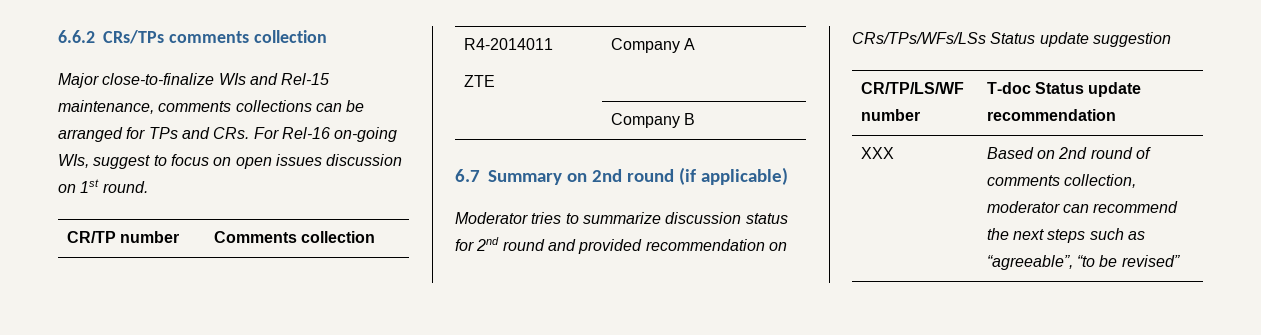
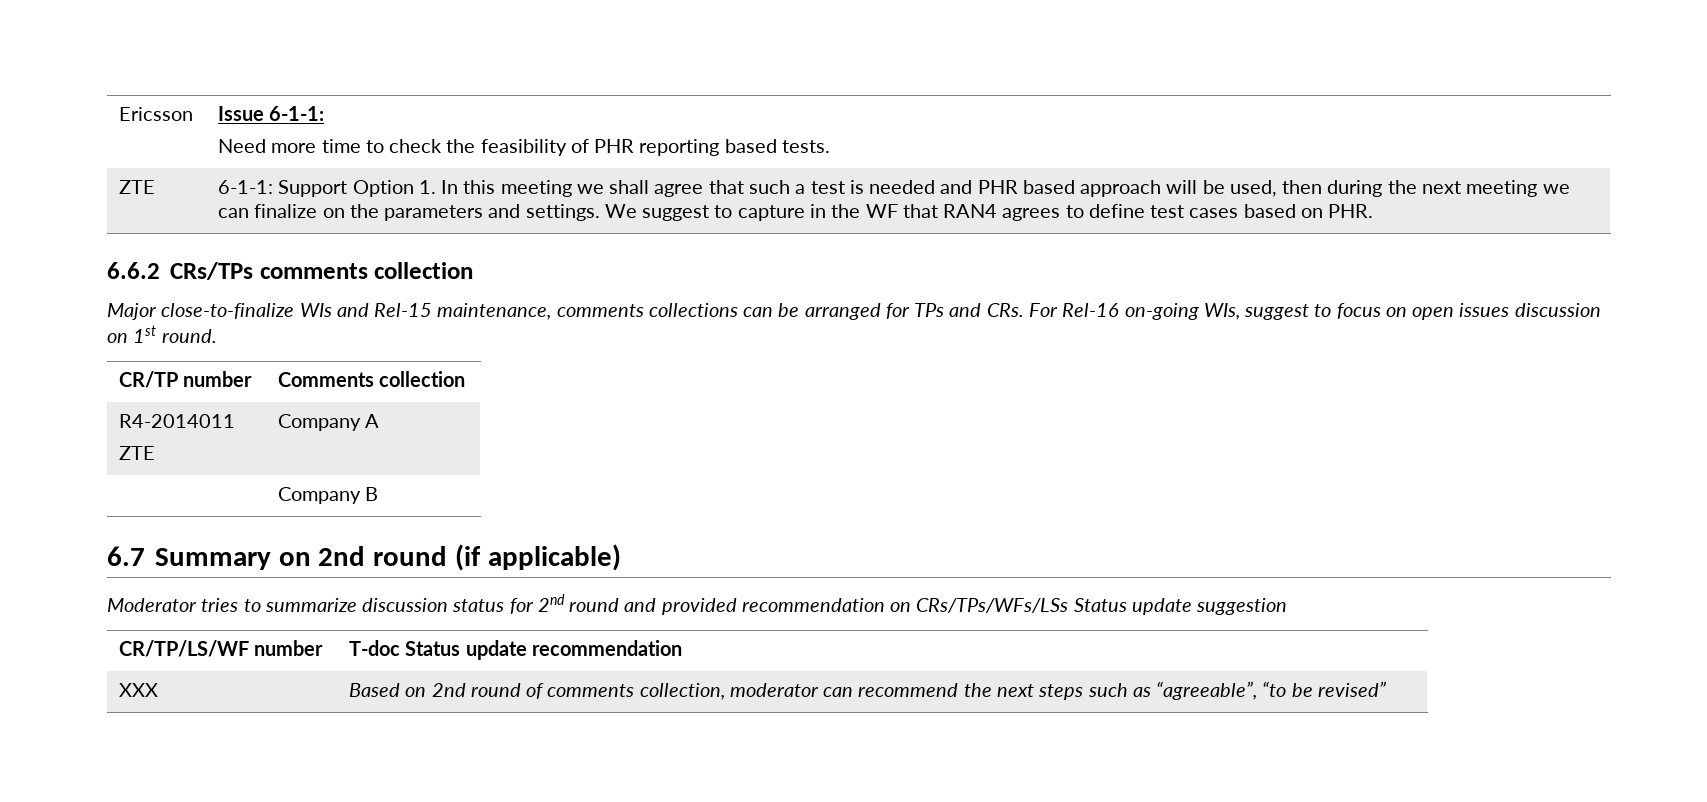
(58, 36) none -> [119,107,194,121] [218,106,325,121] [218,139,831,156] [119,180,156,194] [218,180,1570,197] [218,204,1374,221] Ericsson | Issue 6-1-1: // Need more time to check the feasibility of PHR reporting based tests. // ZTE | 6-1-1: Support Option 1. In this meeting we shall agree that such a test is needed and PHR based approach will be used, then during the next meeting we can finalize on the parameters and settings. We suggest to capture in the WF that RAN4 agrees to define test cases based on PHR. //

